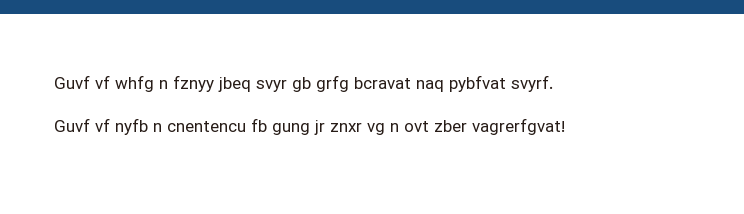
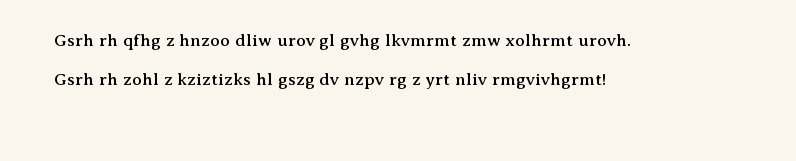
[54,75,553,92] [54,118,565,135] Guvf vf whfg n fznyy jbeq svyr gb grfg bcravat naq pybfvat svyrf. // Guvf vf nyfb n cnentencu fb gung jr znxr vg n ovt zber vagrerfgvat! -> [54,34,632,50] [54,73,606,89] Gsrh rh qfhg z hnzoo dliw urov gl gvhg lkvmrmt zmw xolhrmt urovh. // Gsrh rh zohl z kziztizks hl gszg dv nzpv rg z yrt nliv rmgvivhgrmt!

